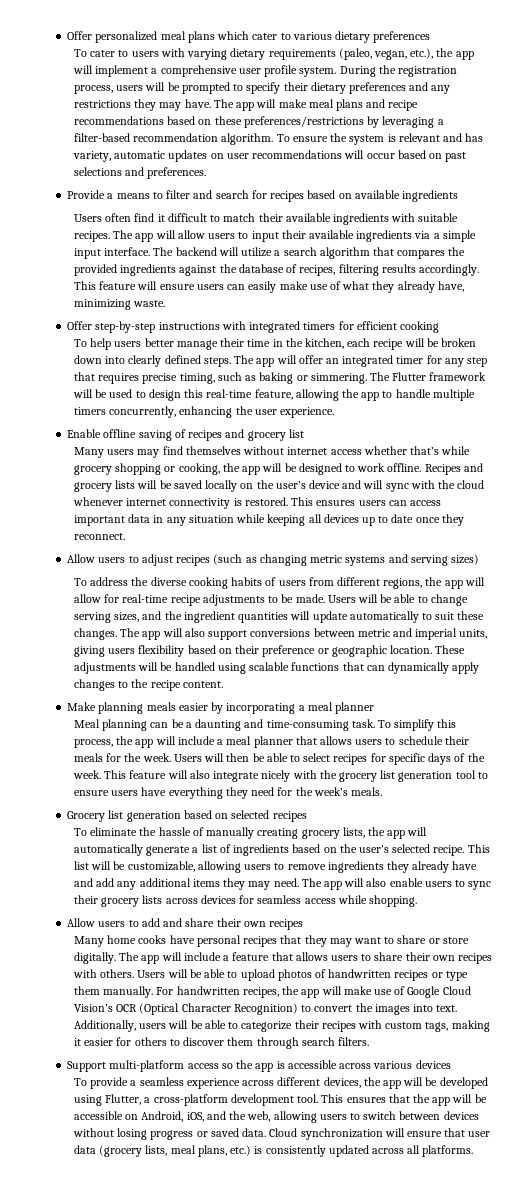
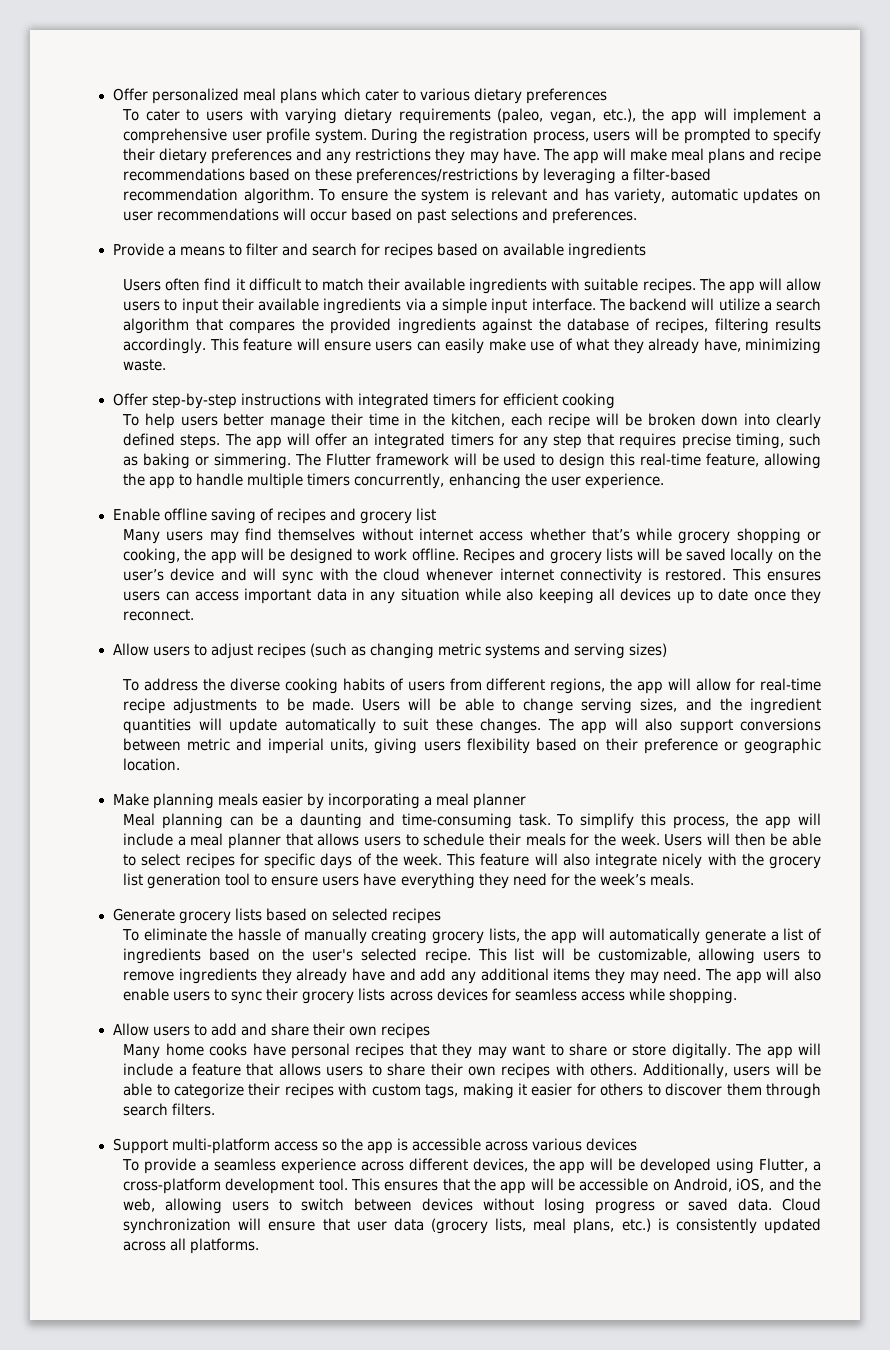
[396,356,424,364] timer -> [450,433,494,446] timers
(266, 518) none -> [506,588,534,601] also
[435,645,466,654] [73,662,480,674] [73,679,223,691] These adjustments will be handled using scalable functions that can dynamically apply changes to the recipe content. -> (181, 764) none
[67,810,181,822] Grocery list generation -> [112,908,262,924] Generate grocery lists
[137,969,468,981] [73,986,471,998] [73,1003,458,1015] Users will be able to upload photos of handwritten recipes or type them manually. For handwritten recipes, the app will make use of Google Cloud Vision’s OCR (Optical Character Recognition) to convert the images into text. -> (638, 1069) none

